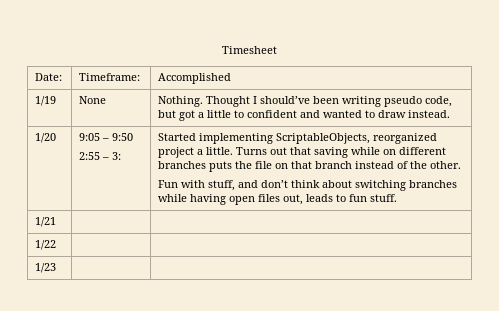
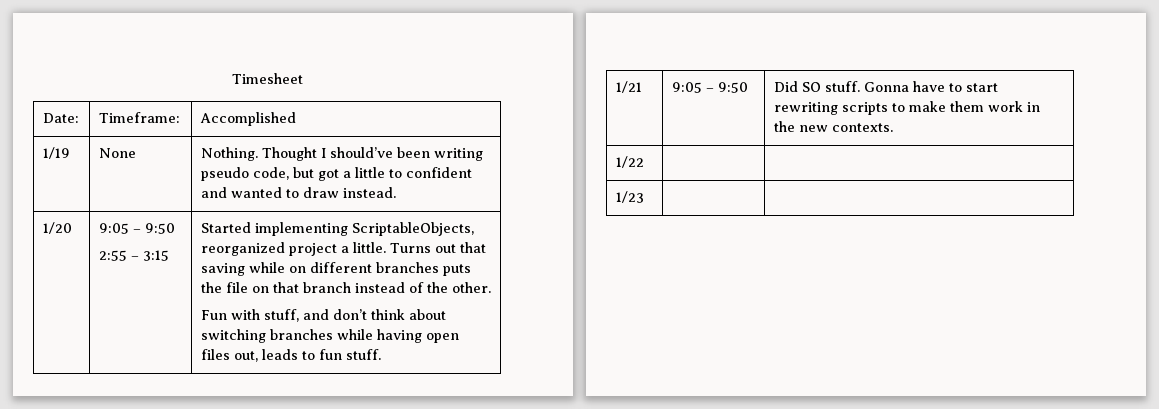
[112,152,122,160] 3: -> [142,250,169,261] 3:15
(57, 222) | -> [671,82,748,93] [773,81,998,92] [773,101,1040,115] [773,121,893,132] 9:05 – 9:50 | Did SO stuff. Gonna have to start rewriting scripts to make them work in the new contexts.

